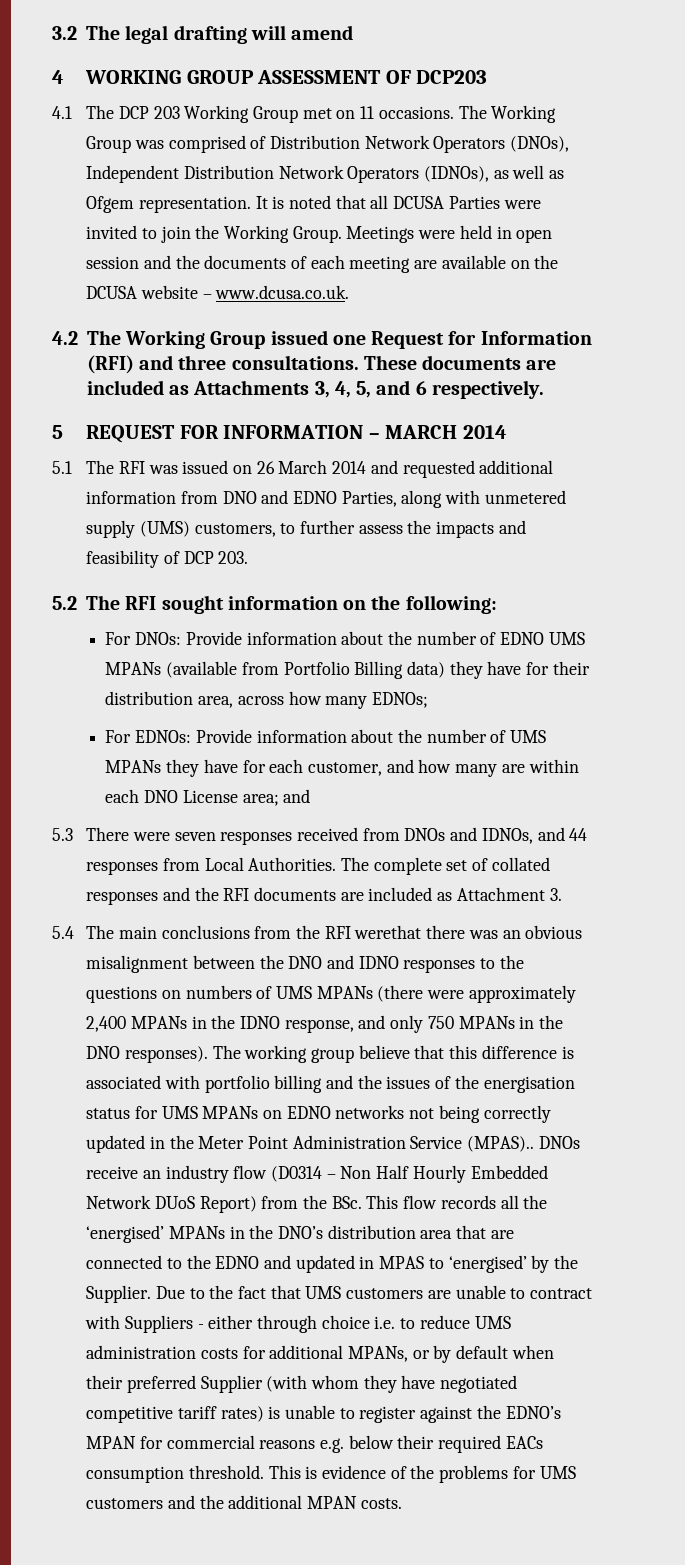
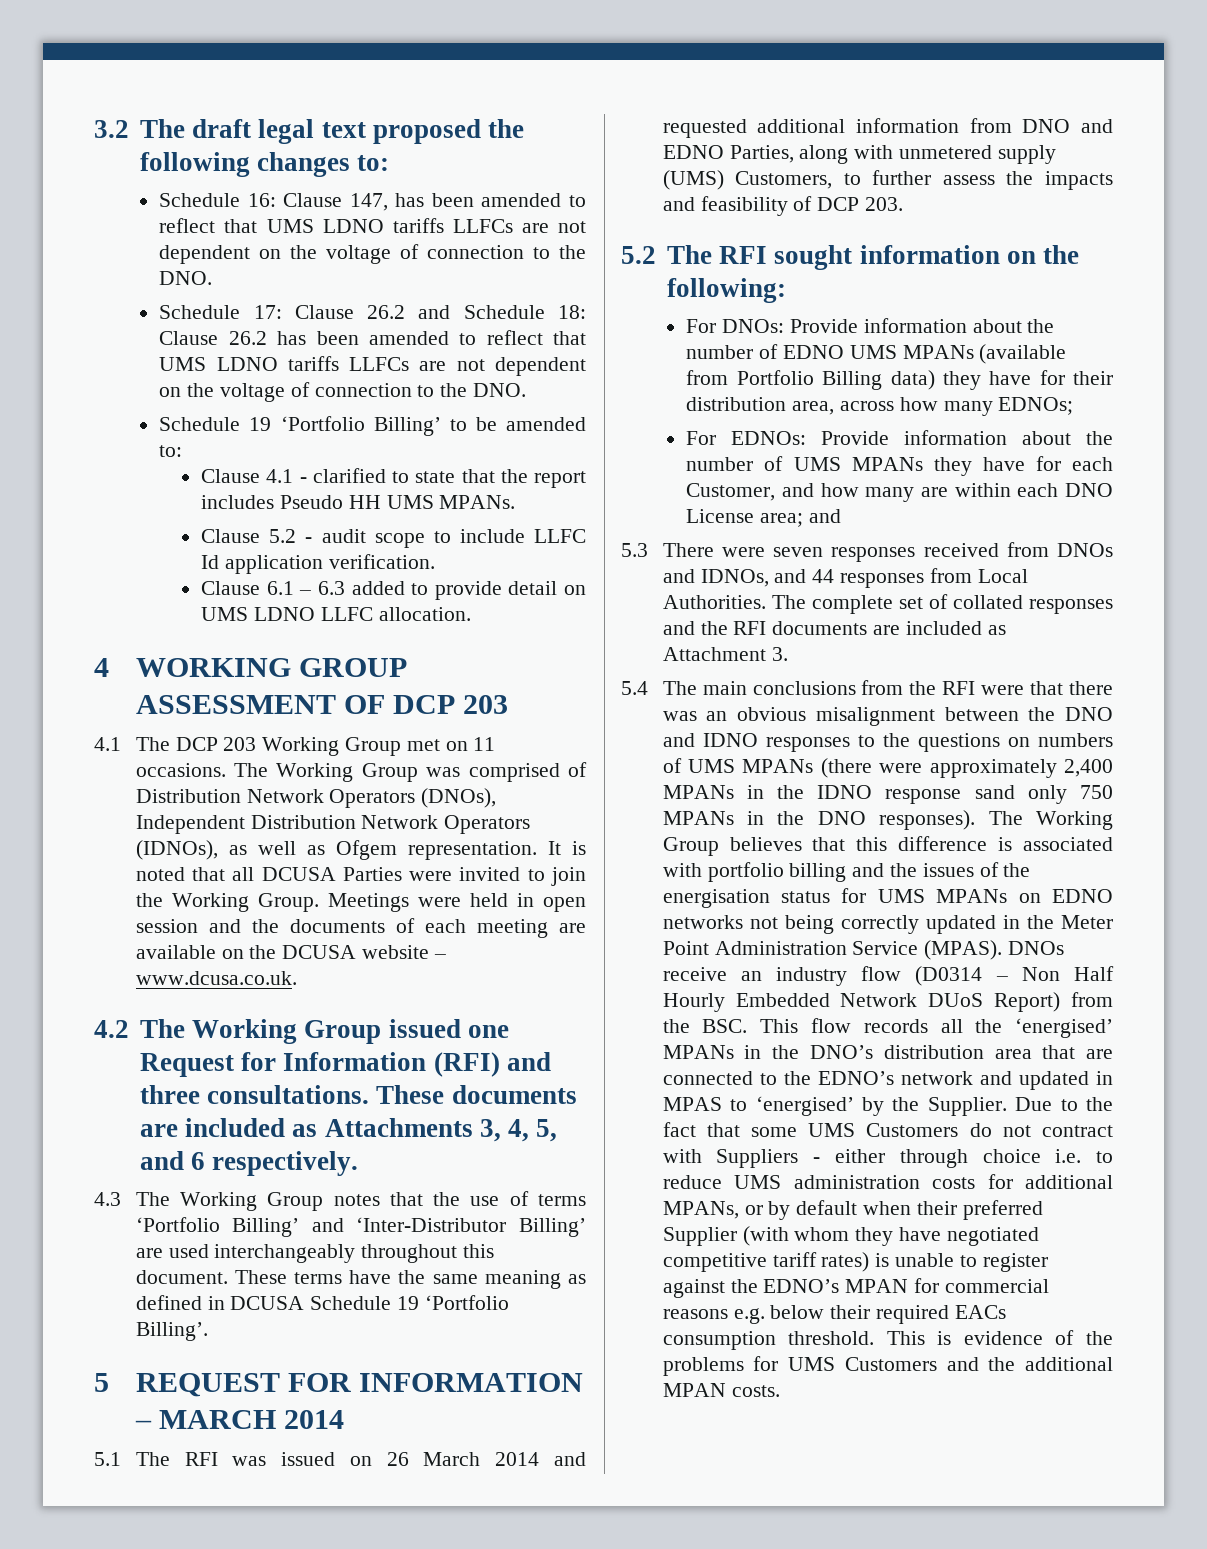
[125,25,354,44] legal drafting will amend -> [192,119,525,144] [139,152,390,177] [159,193,586,211] [159,218,587,233] [159,244,586,264] [159,271,213,285] [159,305,586,319] [159,330,586,345] [159,356,586,376] [159,382,527,402] [159,416,586,436] [159,445,183,457] [201,468,586,488] [201,495,516,509] [201,529,587,548] [201,554,435,574] [201,581,586,600] [201,607,471,621] draft legal text proposed the following changes to: // Schedule 16: Clause 147, has been amended to reflect that UMS LDNO tariffs LLFCs are not dependent on the voltage of connection to the DNO. // Schedule 17: Clause 26.2 and Schedule 18: Clause 26.2 has been amended to reflect that UMS LDNO tariffs LLFCs are not dependent on the voltage of connection to the DNO. // Schedule 19 ‘Portfolio Billing’ to be amended to: // Clause 4.1 - clarified to state that the report includes Pseudo HH UMS MPANs. // Clause 5.2 - audit scope to include LLFC Id application verification. // Clause 6.1 – 6.3 added to provide detail on UMS LDNO LLFC allocation.
[416,70,488,84] DCP203 -> [392,695,509,714] DCP 203
(544, 389) none -> [94,1191,586,1211] [135,1217,586,1237] [135,1244,494,1263] [135,1270,586,1289] [135,1295,509,1310] [135,1322,208,1341] // 4.3 The Working Group notes that the use of terms ‘Portfolio Billing’ and ‘Inter-Distributor Billing’ are used interchangeably throughout this document. These terms have the same meaning as defined in DCUSA Schedule 19 ‘Portfolio Billing’.
[194,523,276,537] customers, -> [735,171,833,189] Customers,
[307,762,382,776] customer, -> [686,483,776,501] Customer,
[354,925,422,939] werethat -> [981,681,1064,695] were that
[284,1015,386,1033] response, and -> [885,785,1015,804] response sand
[244,1045,410,1063] working group believe -> [1036,811,1113,830] [662,837,802,856] Working Group believes
[467,1136,535,1152] (MPAS).. -> [924,940,1003,960] (MPAS).
[331,1196,362,1209] BSc. -> [702,1019,748,1033] BSC.
[215,1256,260,1269] EDNO -> [817,1071,973,1085] EDNO’s network
[305,1285,526,1299] UMS customers are unable to -> [751,1123,1031,1137] some UMS Customers do not
[86,1498,164,1509] customers -> [844,1357,937,1371] Customers

